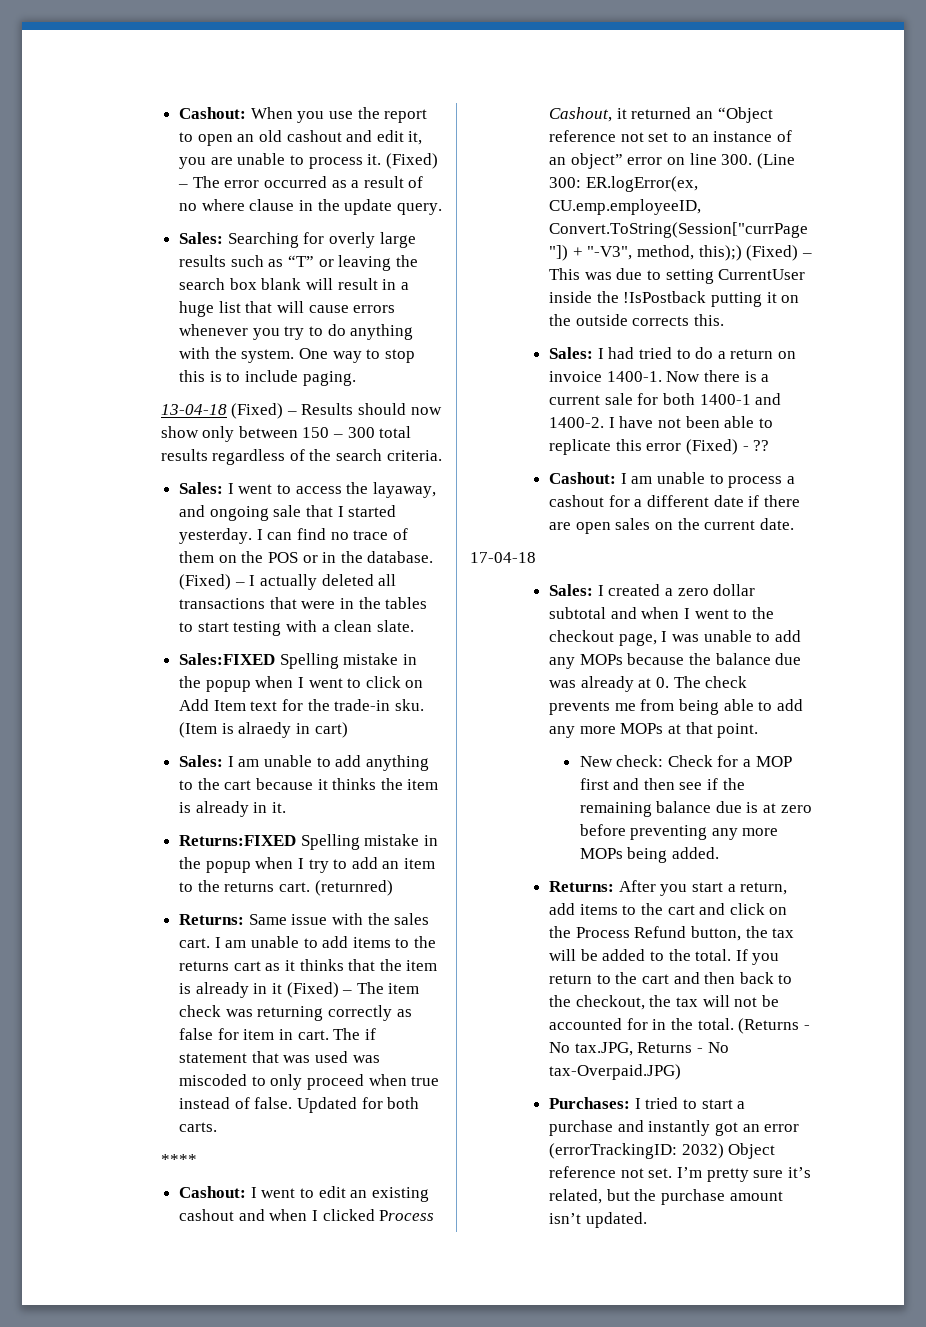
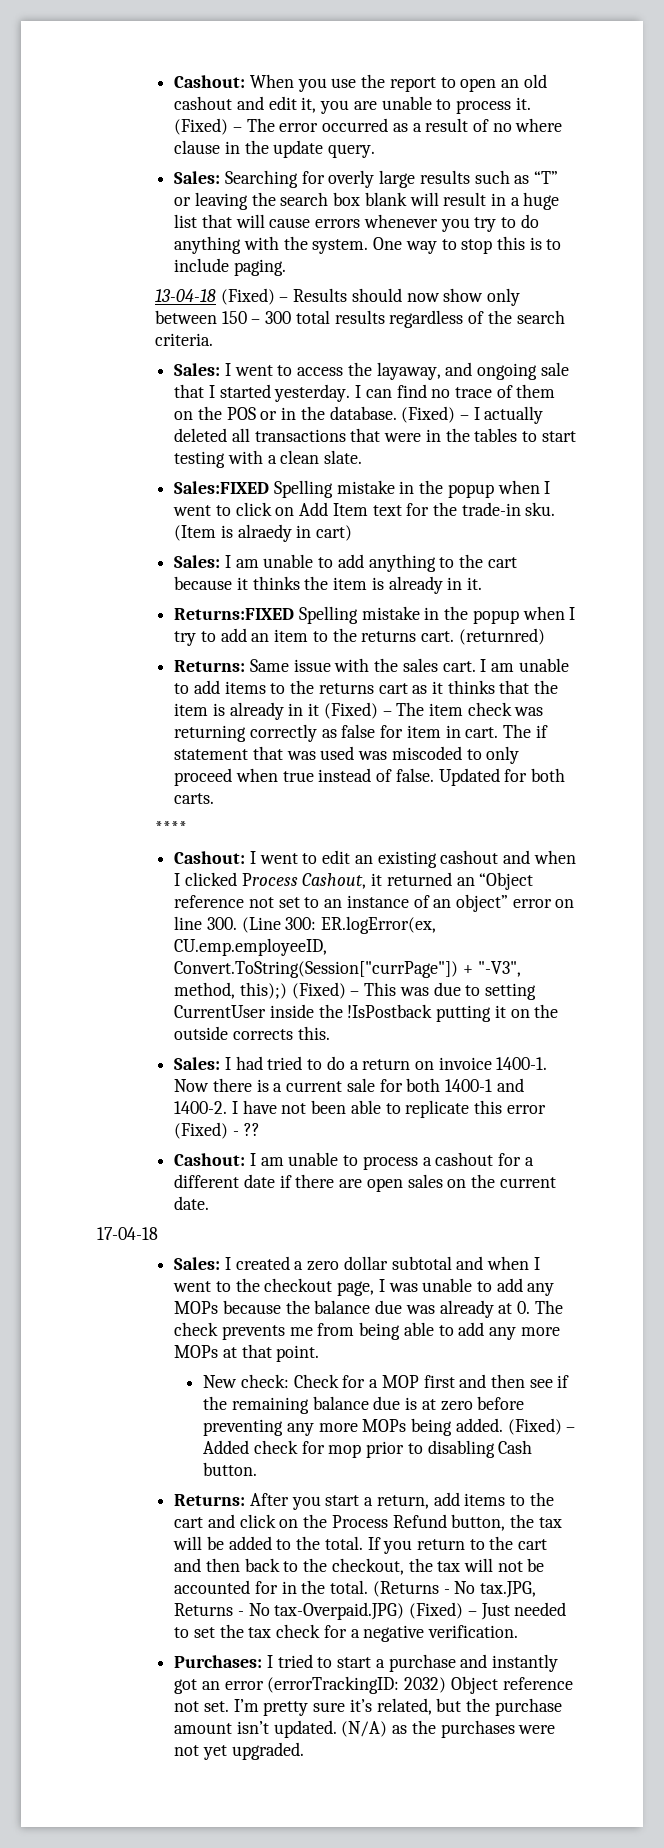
(719, 853) none -> [507,1418,576,1435] [203,1440,533,1458] [203,1462,258,1476] (Fixed) – Added check for mop prior to disabling Cash button.
(682, 1072) none -> [409,1602,567,1620] [174,1624,519,1642] (Fixed) – Just needed to set the tax check for a negative verification.
(647, 1220) none -> [341,1720,556,1738] [174,1742,304,1760] (N/A) as the purchases were not yet upgraded.

